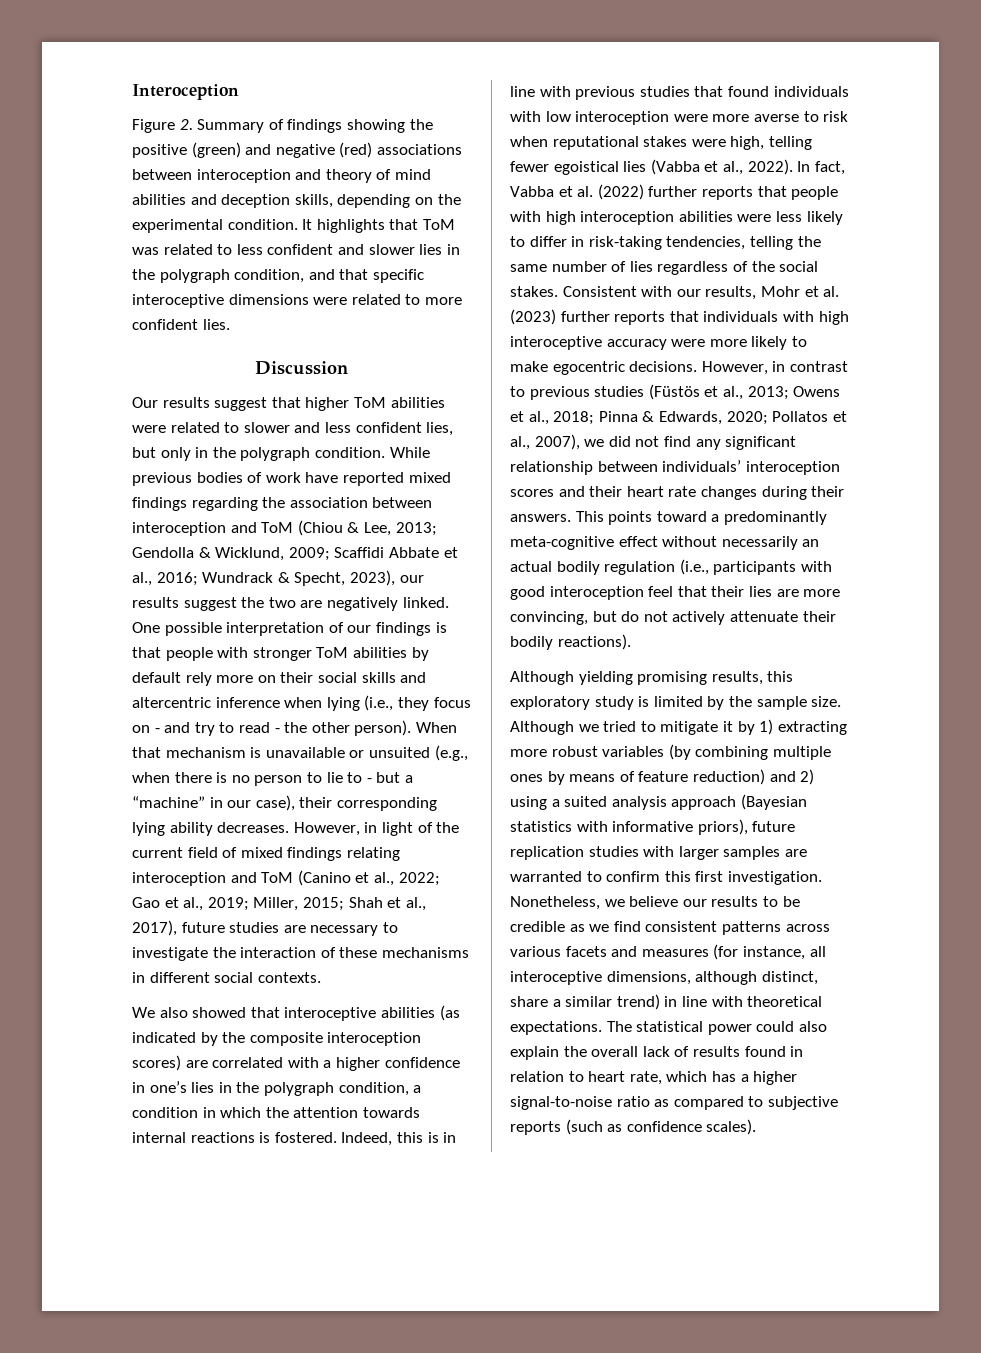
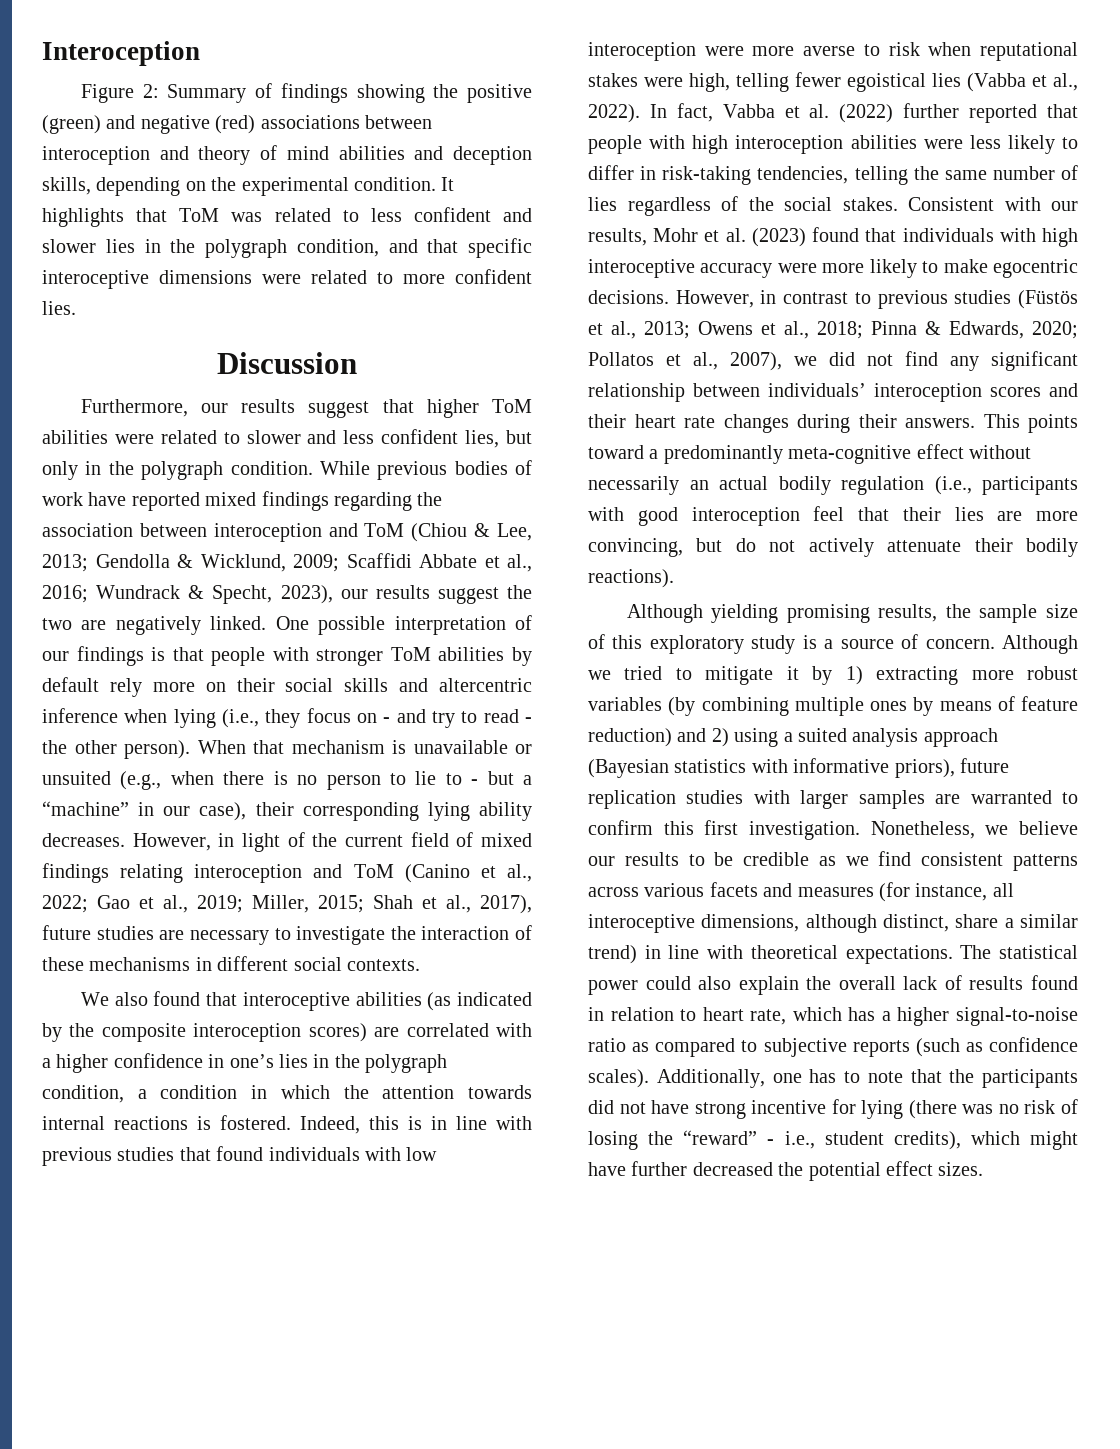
[179,119,193,130] 2. -> [142,84,159,98] 2:
[132,397,158,408] Our -> [80,399,229,417] Furthermore, our
[192,1007,247,1018] showed -> [153,991,201,1006] found
[701,186,753,200] reports -> [969,104,1038,123] reported
[560,311,666,325] further reports -> [812,227,860,242] found
[767,671,794,682] [510,696,842,710] this exploratory study is limited by the sample size. -> [945,604,1078,623] [588,634,995,654] the sample size of this exploratory study is a source of concern.
(757, 1127) none -> [656,1069,1078,1088] [588,1099,1078,1119] [588,1130,1078,1150] [588,1161,984,1181] Additionally, one has to note that the participants did not have strong incentive for lying (there was no risk of losing the “reward” - i.e., student credits), which might have further decreased the potential effect sizes.

